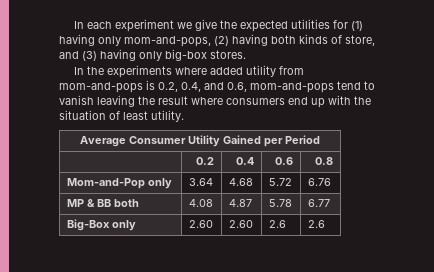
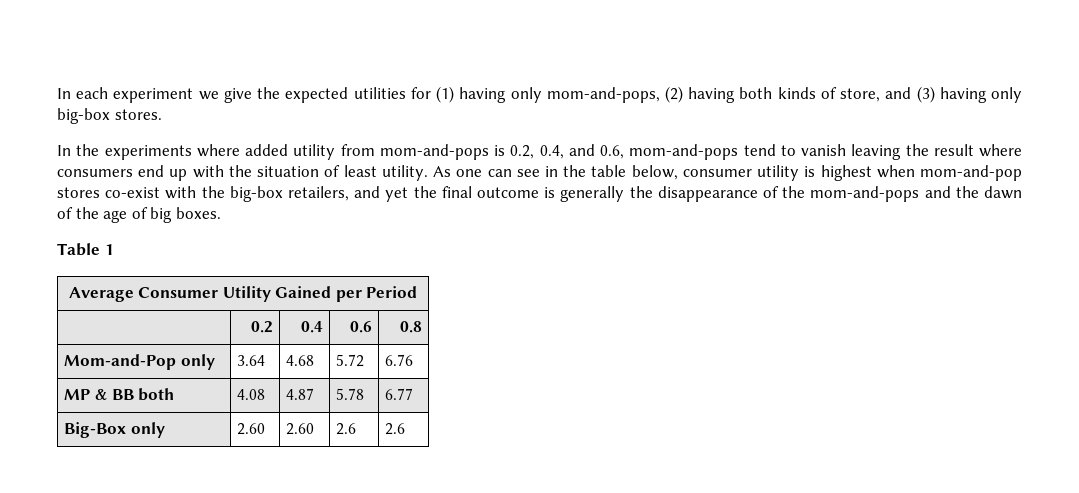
(184, 116) none -> [433,165,1023,181] [57,186,1023,202] [57,207,221,223] [57,243,114,256] As one can see in the table below, consumer utility is highest when mom-and-pop stores co-exist with the big-box retailers, and yet the final outcome is generally the disappearance of the mom-and-pops and the dawn of the age of big boxes. // Table 1

